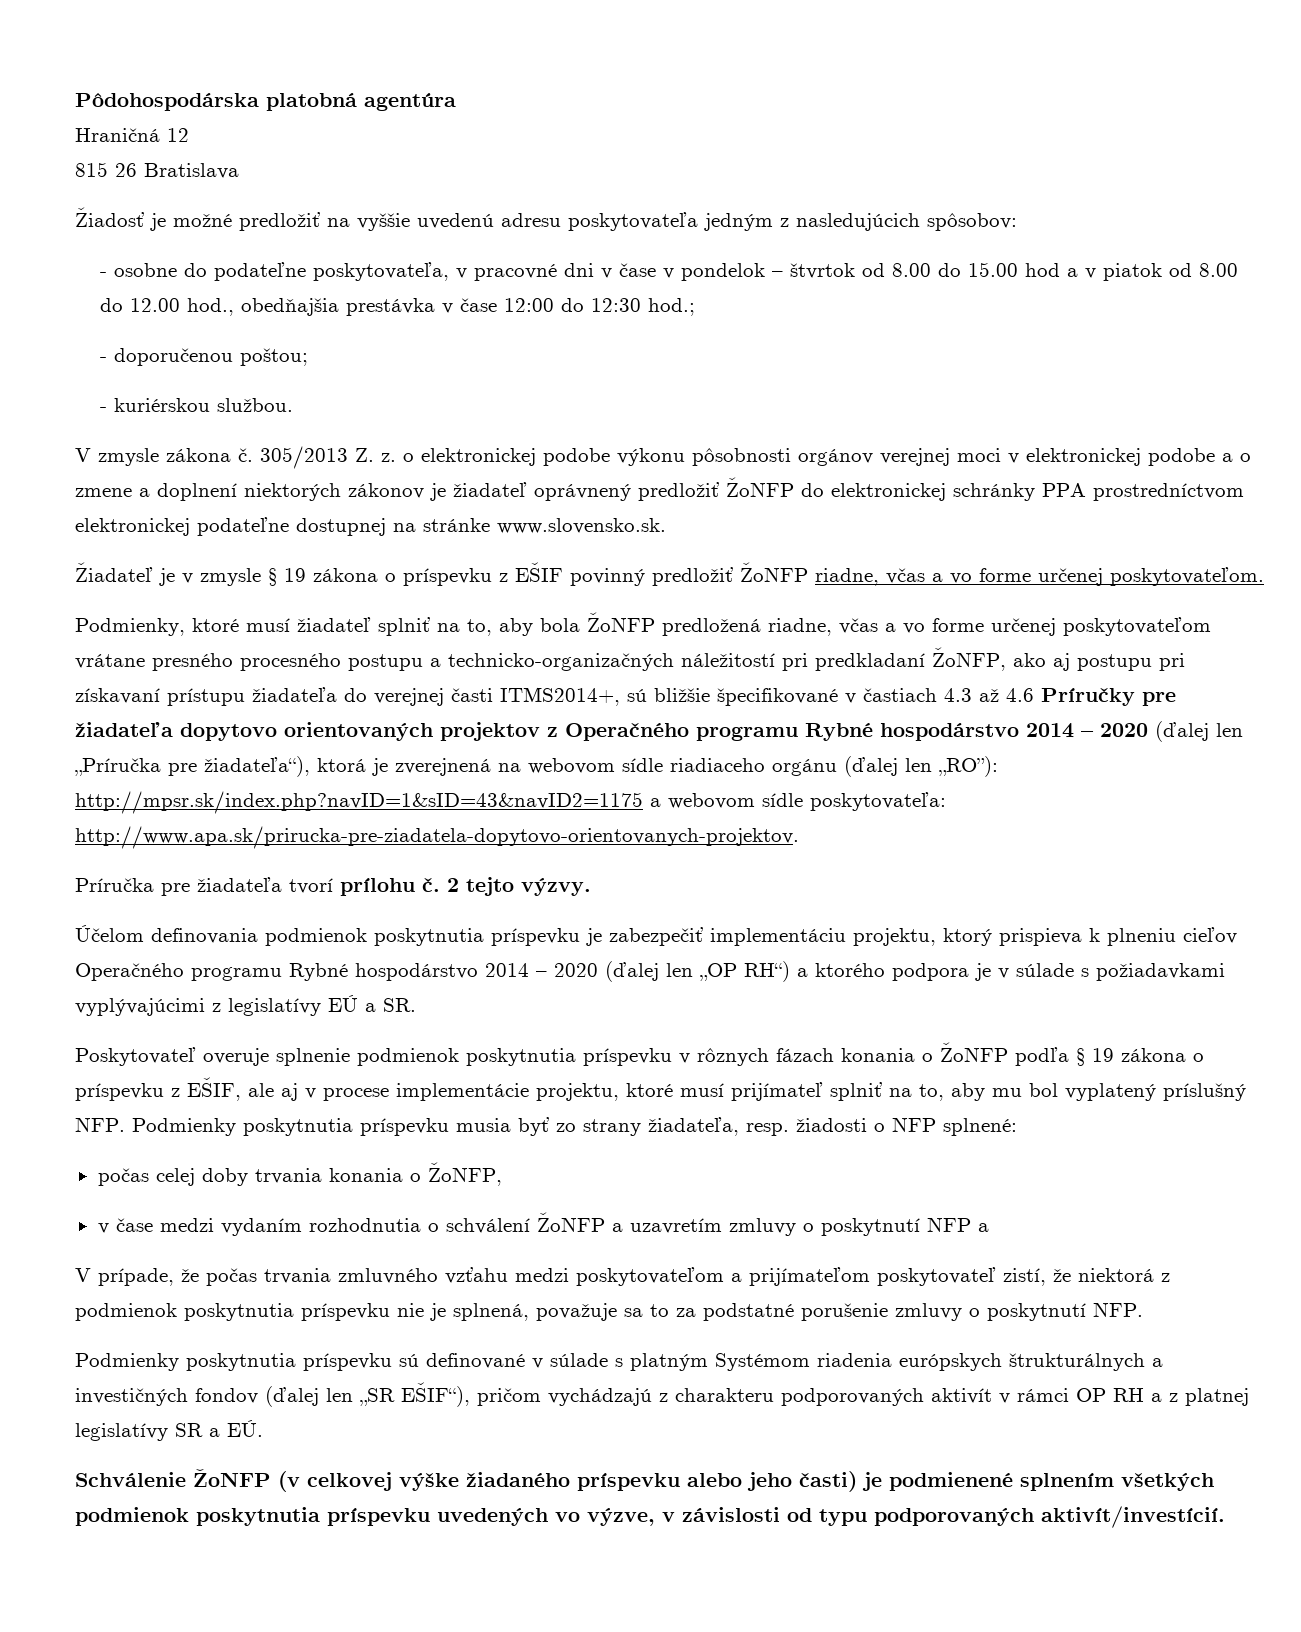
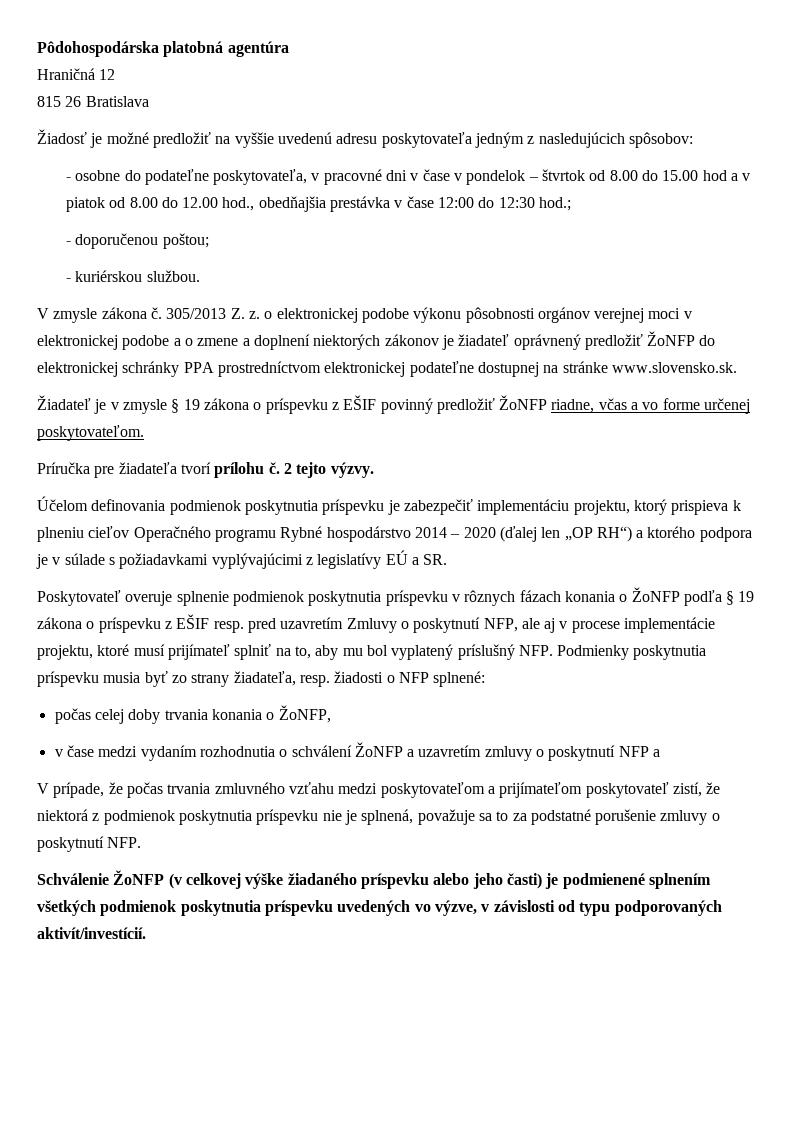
[75,612,1211,636] [75,647,1185,671] [75,687,1176,706] [75,721,1243,742] [75,756,998,777] [75,791,946,814] [75,826,799,849] // Podmienky, ktoré musí žiadateľ splniť na to, aby bola ŽoNFP predložená riadne, včas a vo forme určenej poskytovateľom vrátane presného procesného postupu a technicko-organizačných náležitostí pri predkladaní ŽoNFP, ako aj postupu pri získavaní prístupu žiadateľa do verejnej časti ITMS2014+, sú bližšie špecifikované v častiach 4.3 až 4.6 Príručky pre žiadateľa dopytovo orientovaných projektov z Operačného programu Rybné hospodárstvo 2014 – 2020 (ďalej len „Príručka pre žiadateľa“), ktorá je zverejnená na webovom sídle riadiaceho orgánu (ďalej len „RO”): http://mpsr.sk/index.php?navID=1&sID=43&navID2=1175 a webovom sídle poskytovateľa: http://www.apa.sk/prirucka-pre-ziadatela-dopytovo-orientovanych-projektov. -> (144, 433) none
[187,1077,241,1101] EŠIF, -> [176,614,518,633] EŠIF resp. pred uzavretím Zmluvy o poskytnutí NFP,
[75,1353,1163,1371] [75,1382,1249,1407] [75,1420,263,1441] // Podmienky poskytnutia príspevku sú definované v súlade s platným Systémom riadenia európskych štrukturálnych a investičných fondov (ďalej len „SR EŠIF“), pričom vychádzajú z charakteru podporovaných aktivít v rámci OP RH a z platnej legislatívy SR a EÚ. -> (142, 842) none

